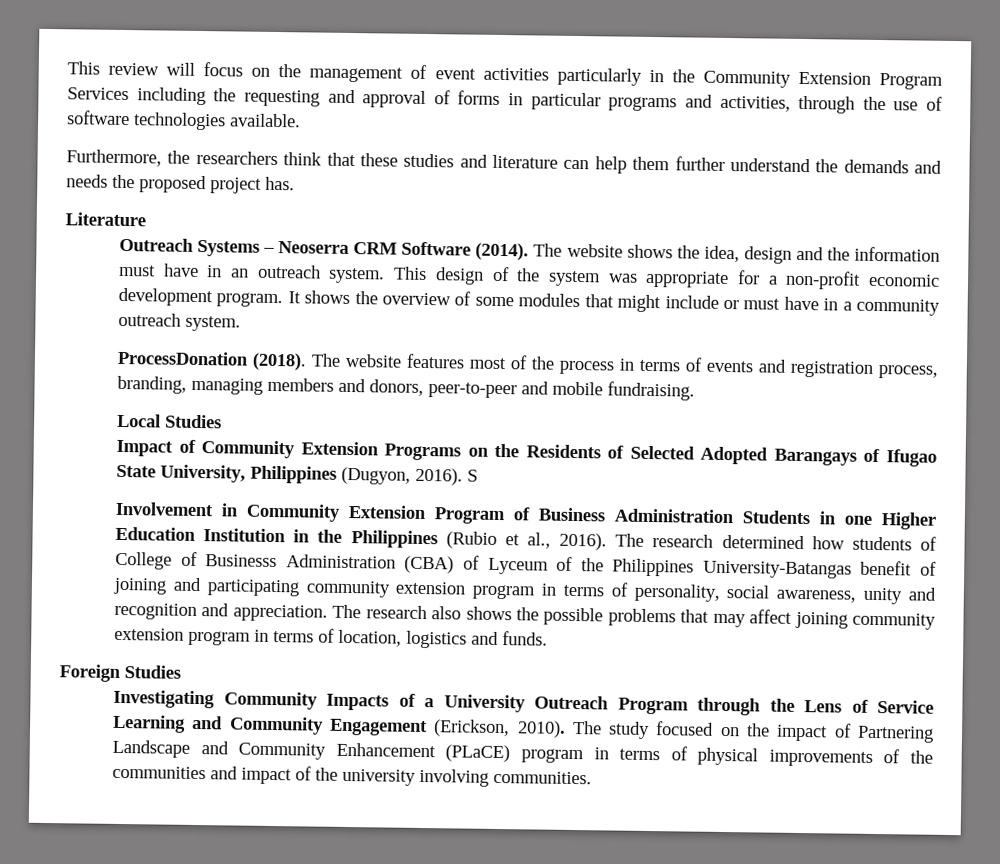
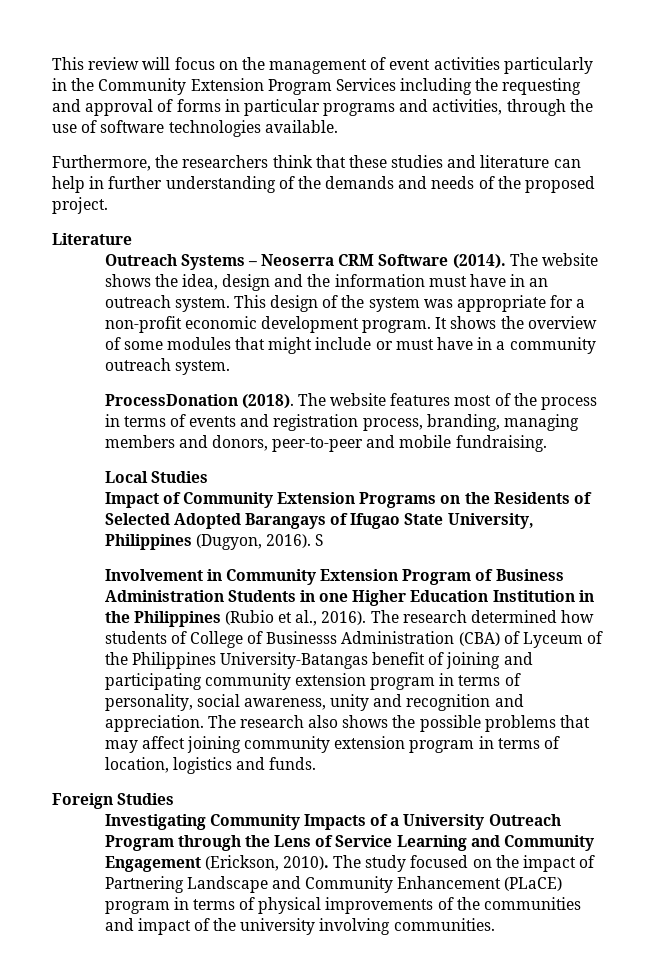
[632,156,811,173] them further understand -> [89,176,295,193] in further understanding of
(108, 181) none -> [478,176,495,189] of
[210,176,295,194] project has. -> [52,197,108,214] project.

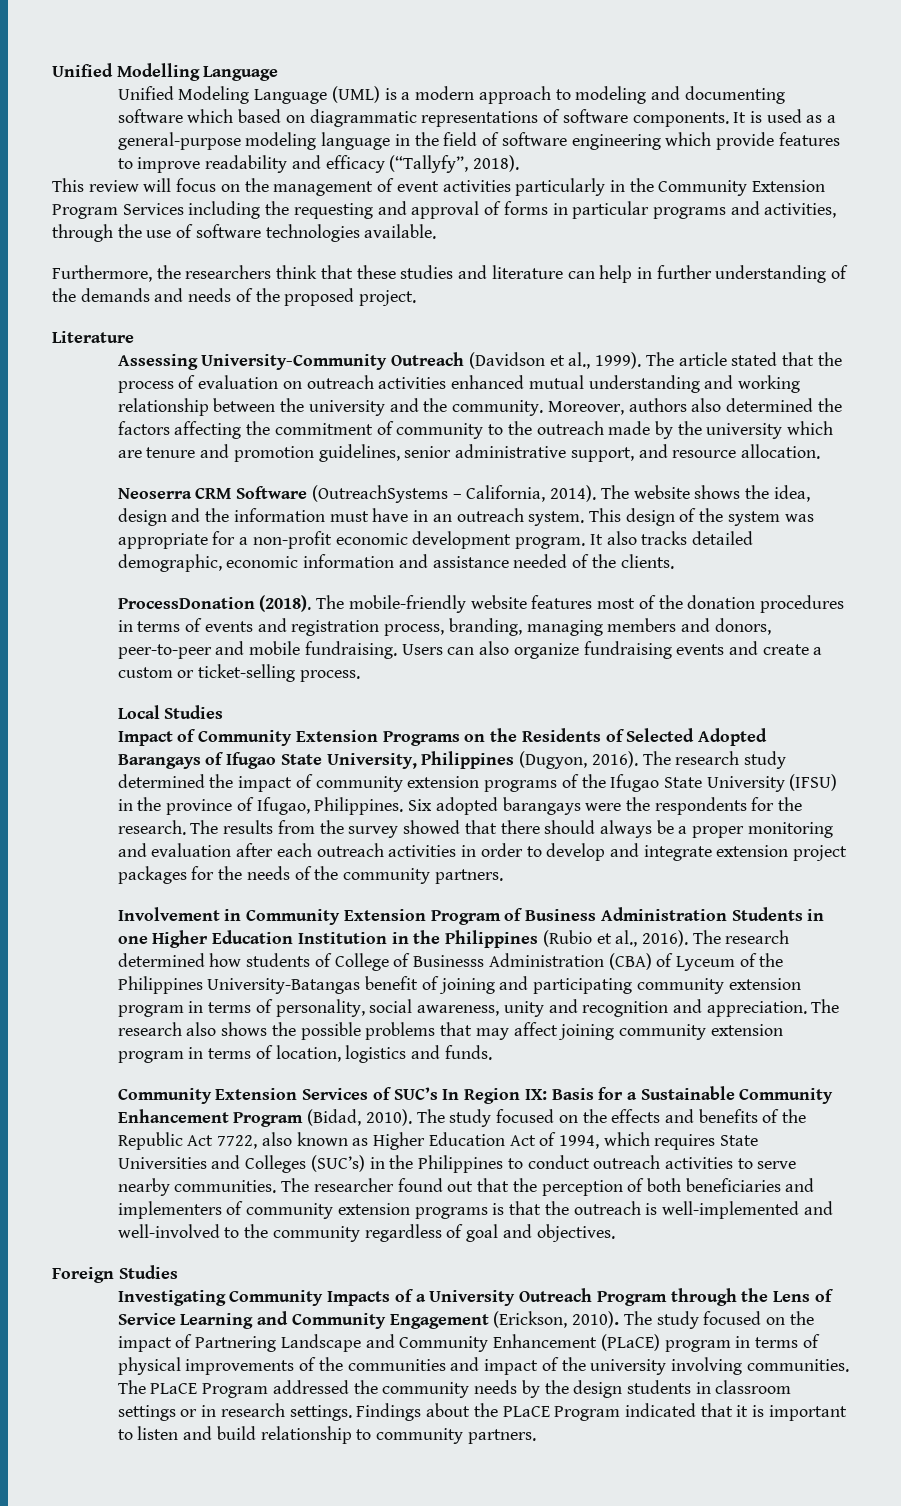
(52, 63) none -> [52,63,279,81] [117,86,785,104] [117,109,837,127] [117,132,840,150] [117,155,520,173] Unified Modelling Language // Unified Modeling Language (UML) is a modern approach to modeling and documenting software which based on diagrammatic representations of software components. It is used as a general-purpose modeling language in the field of software engineering which provide features to improve readability and efficacy (“Tallyfy”, 2018). //
[104,254,506,270] Outreach Systems – Neoserra CRM Software (2014). -> [117,352,842,370] [117,375,800,393] [117,398,842,416] [117,421,834,439] [117,444,820,462] [117,485,597,503] Assessing University-Community Outreach (Davidson et al., 1999). The article stated that the process of evaluation on outreach activities enhanced mutual understanding and working relationship between the university and the community. Moreover, authors also determined the factors affecting the commitment of community to the outreach made by the university which are tenure and promotion guidelines, senior administrative support, and resource allocation. // Neoserra CRM Software (OutreachSystems – California, 2014).
[450,316,597,329] [104,337,596,354] [104,358,230,375] shows the overview of some modules that might include or must have in a community outreach system. -> [606,531,753,545] [117,554,674,572] also tracks detailed demographic, economic information and assistance needed of the clients.
(326, 399) none -> [348,595,466,613] mobile-friendly
[541,397,598,410] process -> [687,595,844,613] donation procedures
(547, 443) none -> [401,641,823,659] [117,664,360,682] Users can also organize fundraising events and create a custom or ticket-selling process.
[315,534,324,546] S -> [642,751,786,769] [117,774,838,792] [117,797,803,815] [117,820,833,838] [117,843,848,861] [117,866,503,884] The research study determined the impact of community extension programs of the Ifugao State University (IFSU) in the province of Ifugao, Philippines. Six adopted barangays were the respondents for the research. The results from the survey showed that there should always be a proper monitoring and evaluation after each outreach activities in order to develop and integrate extension project packages for the needs of the community partners.
(317, 763) none -> [117,1086,834,1104] [117,1109,807,1127] [117,1132,759,1150] [117,1155,797,1173] [117,1178,815,1196] [117,1201,833,1219] [117,1224,615,1242] // Community Extension Services of SUC’s In Region IX: Basis for a Sustainable Community Enhancement Program (Bidad, 2010). The study focused on the effects and benefits of the Republic Act 7722, also known as Higher Education Act of 1994, which requires State Universities and Colleges (SUC’s) in the Philippines to conduct outreach activities to serve nearby communities. The researcher found out that the perception of both beneficiaries and implementers of community extension programs is that the outreach is well-implemented and well-involved to the community regardless of goal and objectives.
(495, 924) none -> [117,1380,792,1398] [117,1403,847,1421] [117,1426,536,1444] The PLaCE Program addressed the community needs by the design students in classroom settings or in research settings. Findings about the PLaCE Program indicated that it is important to listen and build relationship to community partners.

